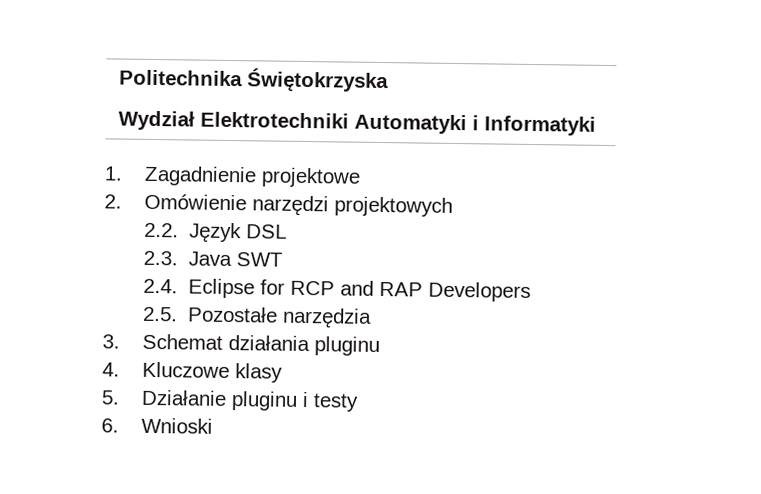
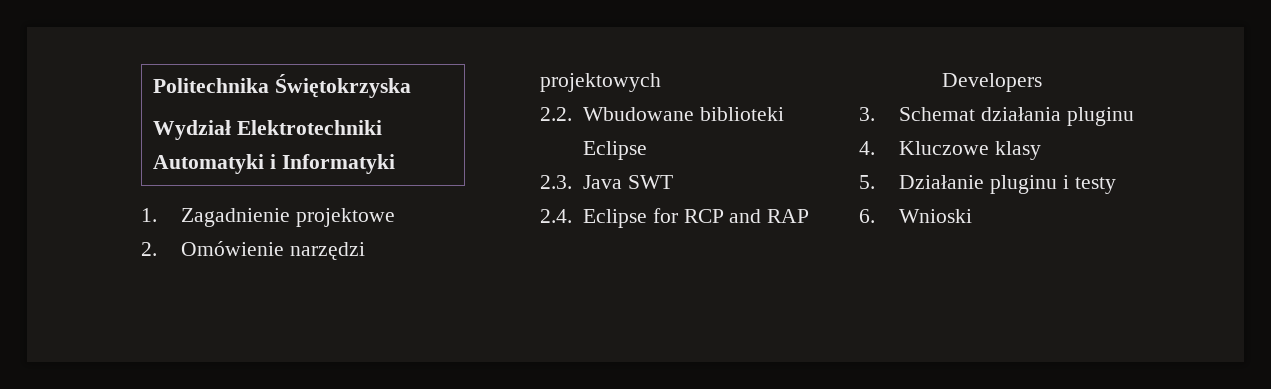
[188,222,287,244] Język DSL -> [583,107,784,121] [583,141,648,160] Wbudowane biblioteki Eclipse
[142,306,372,329] // 2.5. Pozostałe narzędzia -> (1043, 82) none

